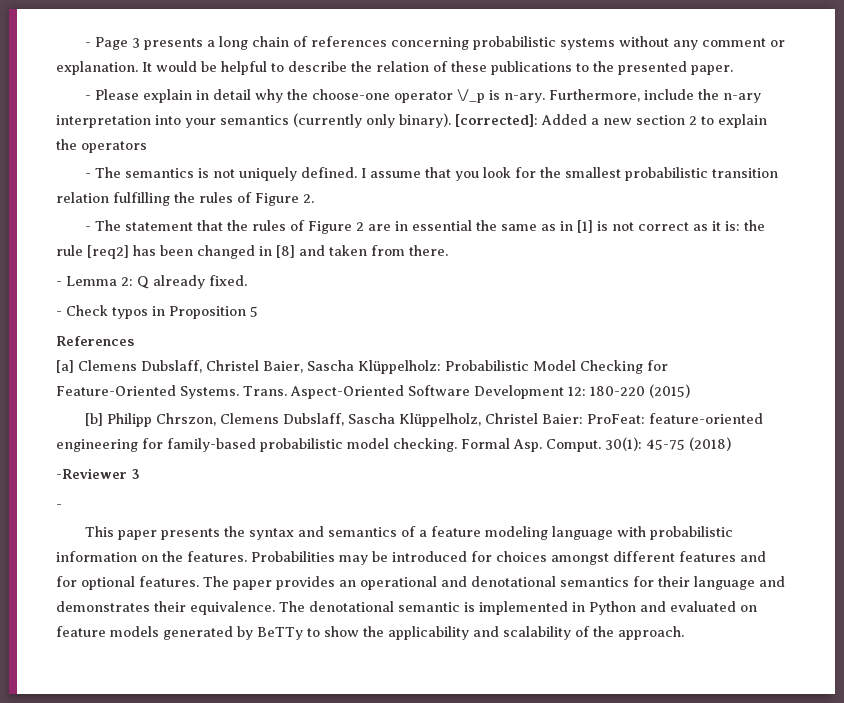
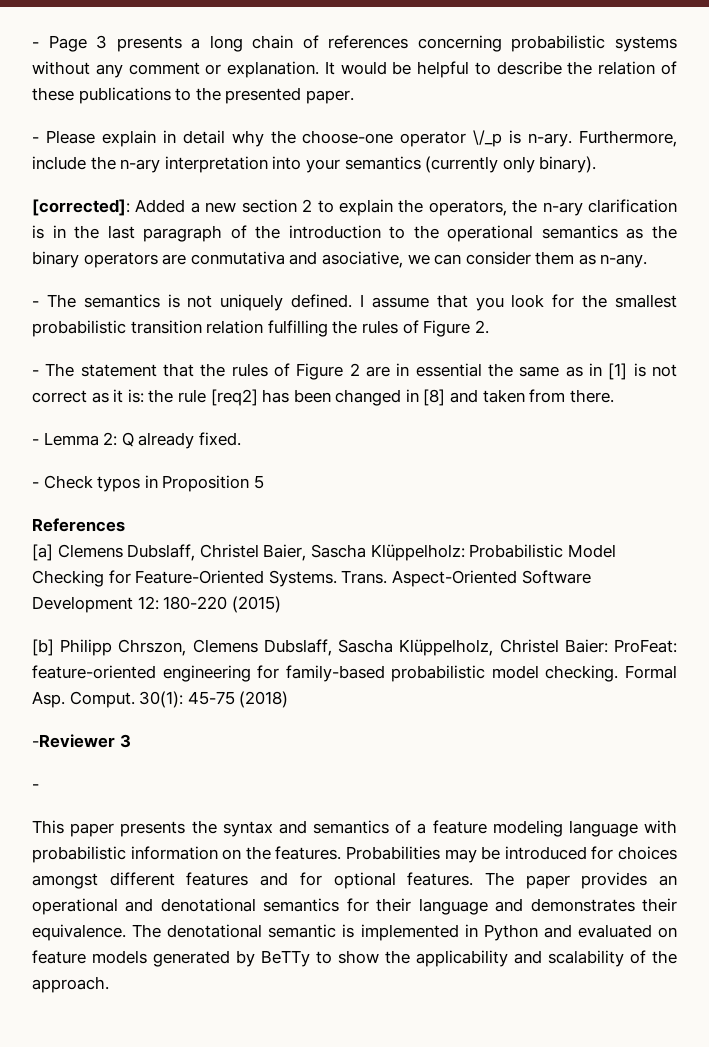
(451, 120) none -> (597, 164) //
[81,141,147,153] operators -> [428,199,678,216] [32,225,678,242] [32,251,648,268] operators, the n-ary clarification is in the last paragraph of the introduction to the operational semantics as the binary operators are conmutativa and asociative, we can consider them as n-any.

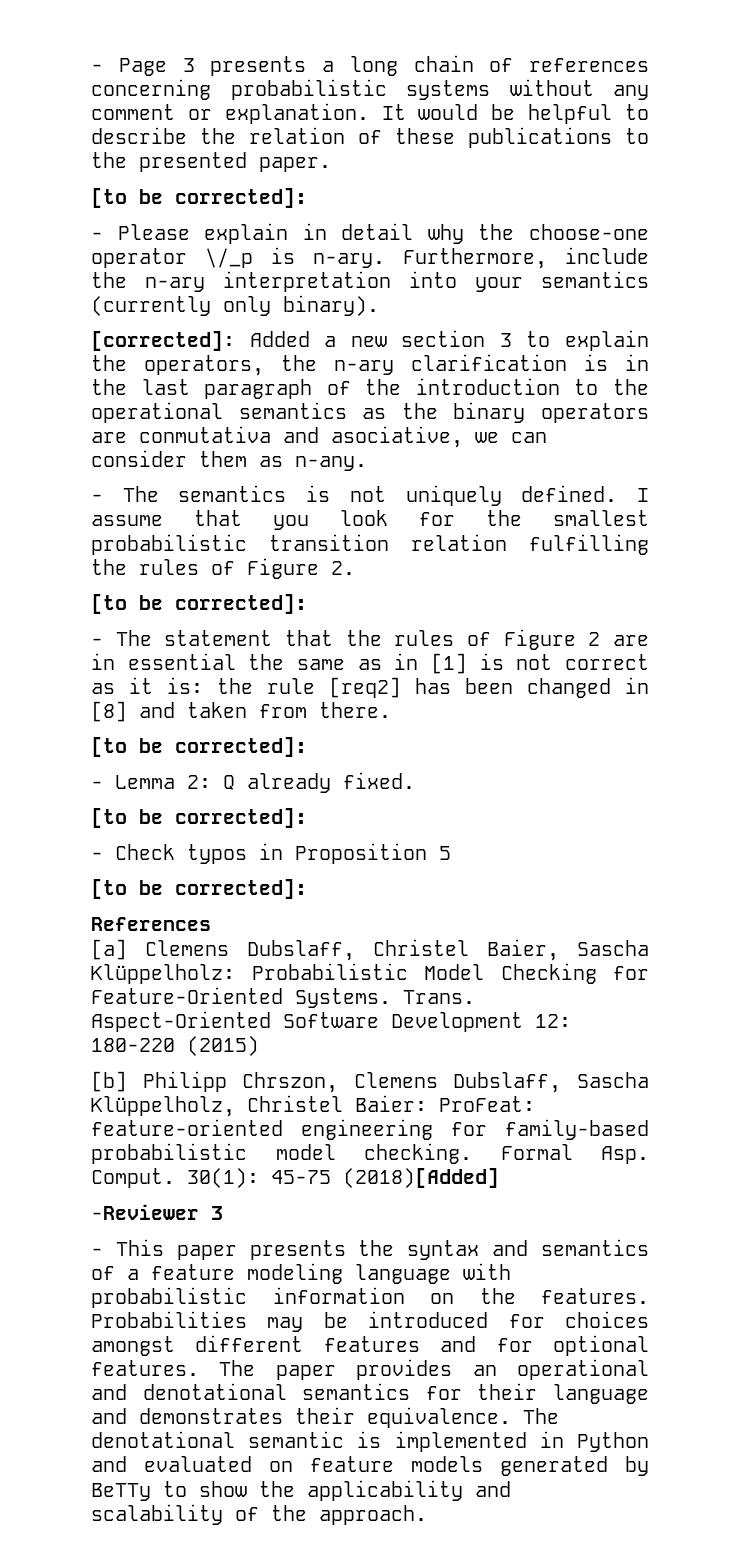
(354, 97) none -> [91,188,307,208] // [to be corrected]:
[302,199,313,212] 2 -> [499,333,512,347] 3
(489, 327) none -> [91,594,307,614] // [to be corrected]:
(614, 396) none -> [91,737,307,757] // [to be corrected]:
(241, 439) none -> [91,808,307,828] // [to be corrected]:
(264, 482) none -> [91,879,307,899] // [to be corrected]:
[239,691,289,708] (2018) -> [343,1168,499,1188] (2018)[Added]
(39, 787) // -> (103, 1252) none

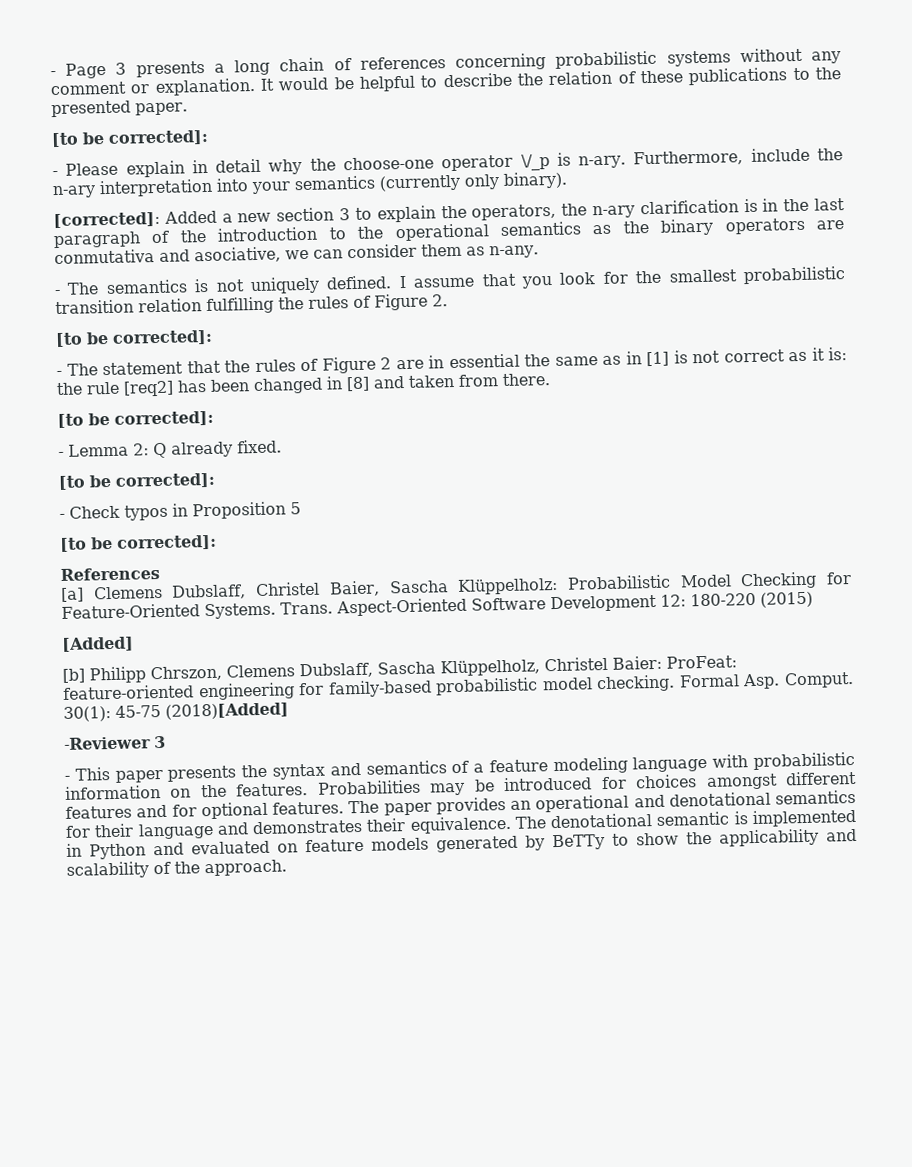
(259, 1046) none -> [62,636,134,652] // [Added]

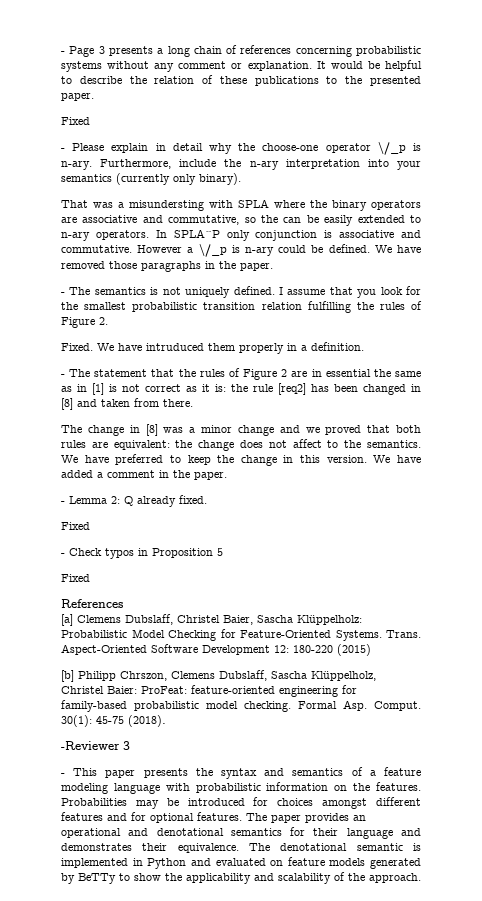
[51,129,209,148] [to be corrected]: -> [61,117,90,125] Fixed
[53,198,845,229] [53,217,844,249] [54,243,539,265] [corrected]: Added a new section 3 to explain the operators, the n-ary clarification is in the last paragraph of the introduction to the operational semantics as the binary operators are conmutativa and asociative, we can consider them as n-any. -> [61,199,421,211] [61,215,421,226] [61,229,421,241] [61,244,421,257] [61,261,273,272] That was a misundersting with SPLA where the binary operators are associative and commutative, so the can be easily extended to n-ary operators. In SPLA^P only conjunction is associative and commutative. However a \/_p is n-ary could be defined. We have removed those paragraphs in the paper.
[55,329,213,348] [to be corrected]: -> [61,342,364,354] Fixed. We have intruduced them properly in a definition.
[57,410,214,429] [to be corrected]: -> [61,424,421,436] [61,439,422,451] [61,454,421,466] [61,470,227,480] The change in [8] was a minor change and we proved that both rules are equivalent: the change does not affect to the semantics. We have preferred to keep the change in this version. We have added a comment in the paper.
[58,472,215,491] [to be corrected]: -> [61,522,90,530] Fixed
[59,534,217,553] [to be corrected]: -> [61,574,90,582] Fixed
[62,636,134,652] // [Added] -> (371, 650) none
[165,702,289,720] (2018)[Added] -> [128,715,166,727] (2018).

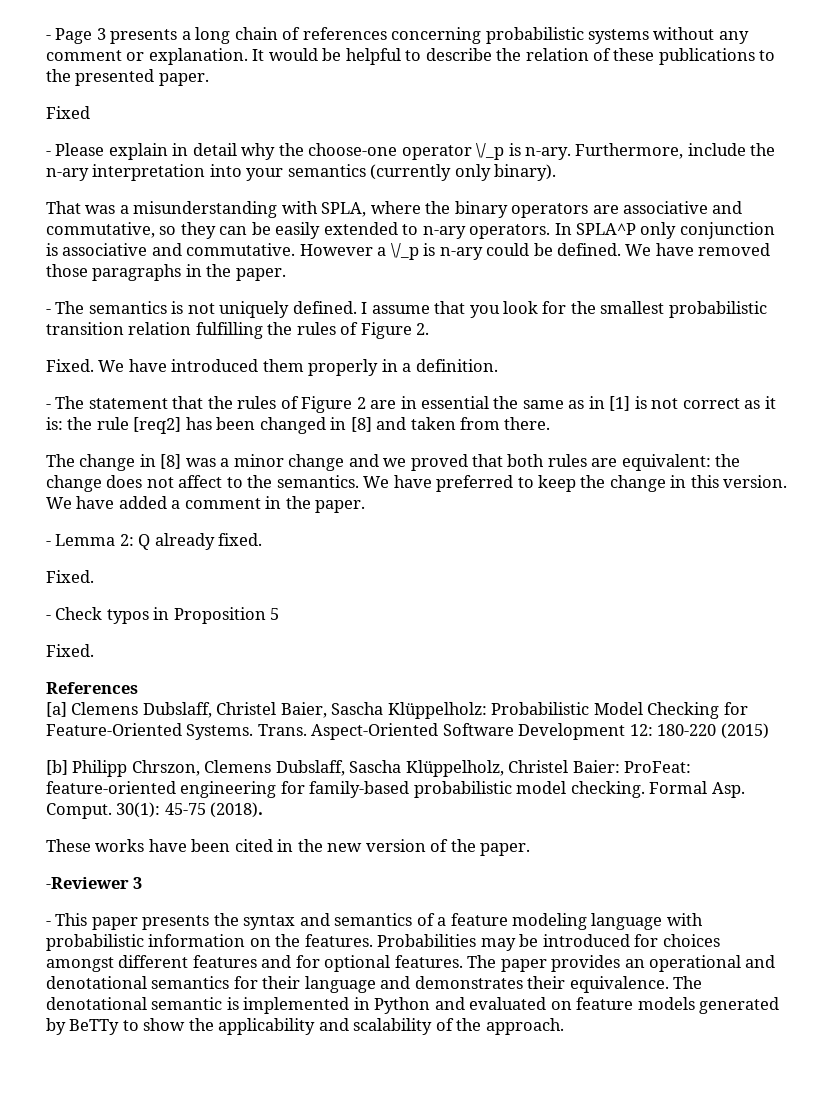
[129,199,269,211] misundersting with SPLA -> [133,201,367,218] misunderstanding with SPLA,
[261,215,278,223] the -> [180,222,216,239] they
[146,343,204,351] intruduced -> [171,359,259,372] introduced
[61,522,90,530] Fixed -> [46,570,94,583] Fixed.
[61,574,90,582] Fixed -> [46,644,94,657] Fixed.
(166, 721) none -> [46,839,531,856] // These works have been cited in the new version of the paper.

